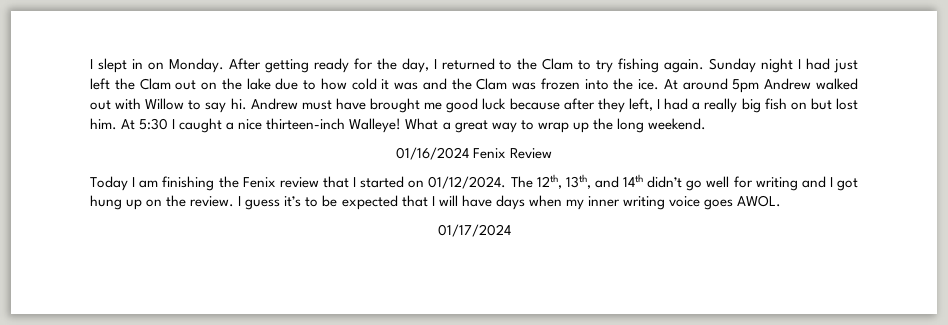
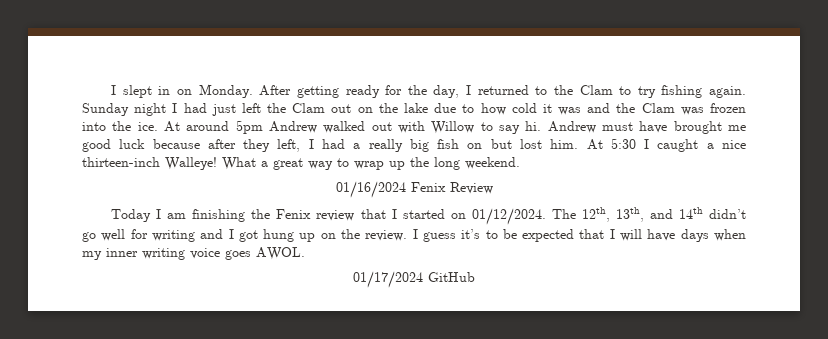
(511, 230) none -> [428,272,475,282] GitHub

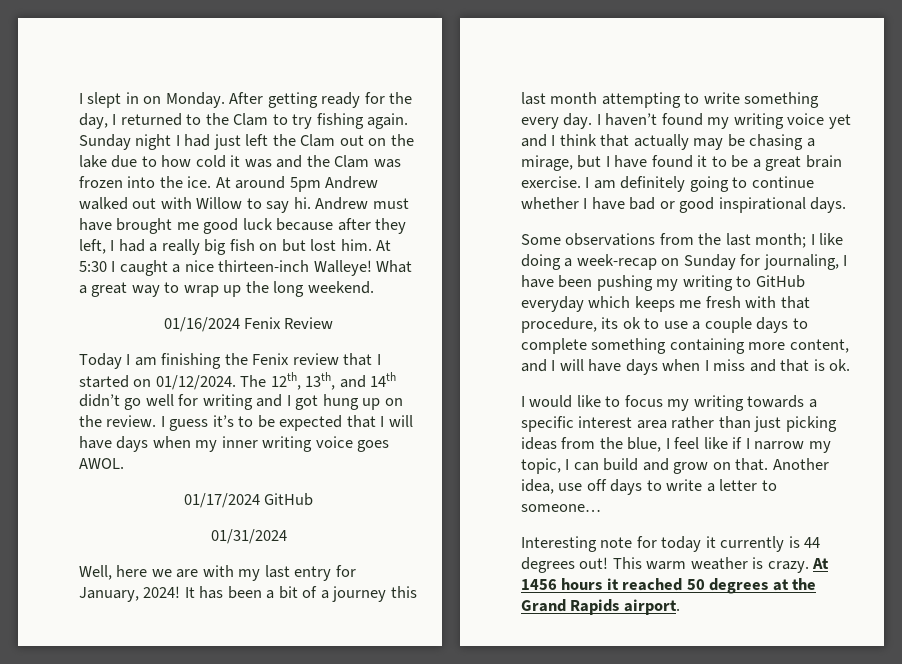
(475, 277) none -> [210,529,287,544] [79,565,356,581] [79,586,417,602] [521,92,820,108] [521,113,851,129] [521,134,815,150] [521,155,842,171] [521,176,814,192] [521,197,847,213] [521,233,844,248] [521,254,848,270] [521,275,805,291] [521,296,810,312] [521,317,808,333] [521,338,849,354] [521,359,851,375] [521,395,817,411] [521,416,837,432] [521,437,831,453] [521,458,829,474] [521,479,777,495] [521,504,601,512] [521,536,821,552] [521,557,830,573] [521,578,817,594] [521,599,680,615] // 01/31/2024 // Well, here we are with my last entry for January, 2024! It has been a bit of a journey this last month attempting to write something every day. I haven’t found my writing voice yet and I think that actually may be chasing a mirage, but I have found it to be a great brain exercise. I am definitely going to continue whether I have bad or good inspirational days. // Some observations from the last month; I like doing a week-recap on Sunday for journaling, I have been pushing my writing to GitHub everyday which keeps me fresh with that procedure, its ok to use a couple days to complete something containing more content, and I will have days when I miss and that is ok. // I would like to focus my writing towards a specific interest area rather than just picking ideas from the blue, I feel like if I narrow my topic, I can build and grow on that. Another idea, use off days to write a letter to someone… // Interesting note for today it currently is 44 degrees out! This warm weather is crazy. At 1456 hours it reached 50 degrees at the Grand Rapids airport.

